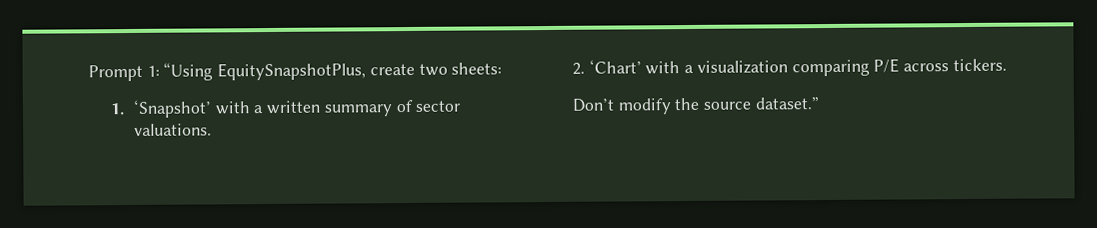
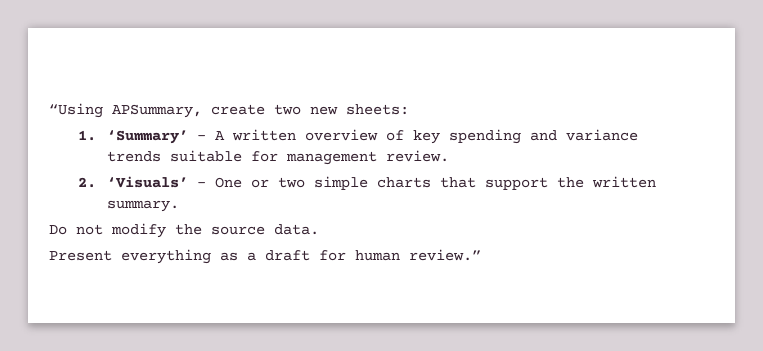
[88,62,367,82] Prompt 1: “Using EquitySnapshotPlus, -> [49,103,202,118] “Using APSummary,
(448, 69) none -> [310,106,338,115] new
[132,99,461,118] [133,123,212,136] [572,58,1007,77] [572,97,819,115] ‘Snapshot’ with a written summary of sector valuations. // 2. ‘Chart’ with a visualization comparing P/E across tickers. // Don’t modify the source dataset.” -> [107,129,639,144] [107,150,450,165] [78,176,657,190] [107,200,180,212] [49,223,319,238] [49,249,481,264] ‘Summary’ – A written overview of key spending and variance trends suitable for management review. // 2. ‘Visuals’ – One or two simple charts that support the written summary. // Do not modify the source data. // Present everything as a draft for human review.”

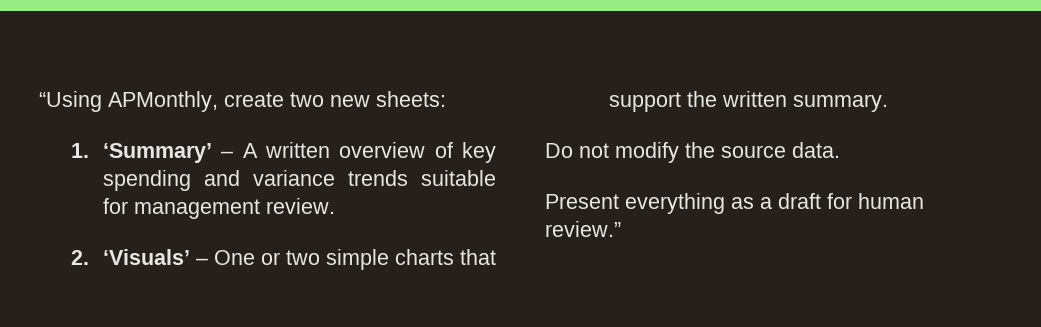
[112,104,202,118] APSummary, -> [108,91,218,112] APMonthly,

